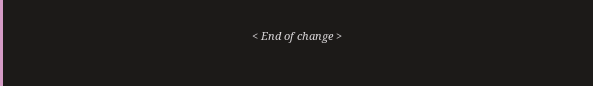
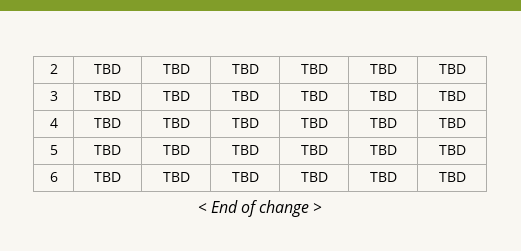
(251, 36) none -> [49,64,58,74] [94,64,121,74] [162,64,190,74] [231,64,259,74] [300,64,328,74] [369,64,397,74] [438,64,466,74] [49,91,58,101] [94,91,121,101] [162,91,190,101] [231,91,259,101] [300,91,328,101] [369,91,397,101] [438,91,466,101] [49,118,58,128] [94,118,121,128] [162,118,190,128] [231,118,259,128] [300,118,328,128] [369,118,397,128] [438,118,466,128] [49,145,58,155] [94,145,121,155] [162,145,190,155] [231,145,259,155] [300,145,328,155] [369,145,397,155] [438,145,466,155] [49,172,58,182] [94,172,121,182] [162,172,190,182] [231,172,259,182] [300,172,328,182] [369,172,397,182] [438,172,466,182] 2 | TBD | TBD | TBD | TBD | TBD | TBD // 3 | TBD | TBD | TBD | TBD | TBD | TBD // 4 | TBD | TBD | TBD | TBD | TBD | TBD // 5 | TBD | TBD | TBD | TBD | TBD | TBD // 6 | TBD | TBD | TBD | TBD | TBD | TBD //

